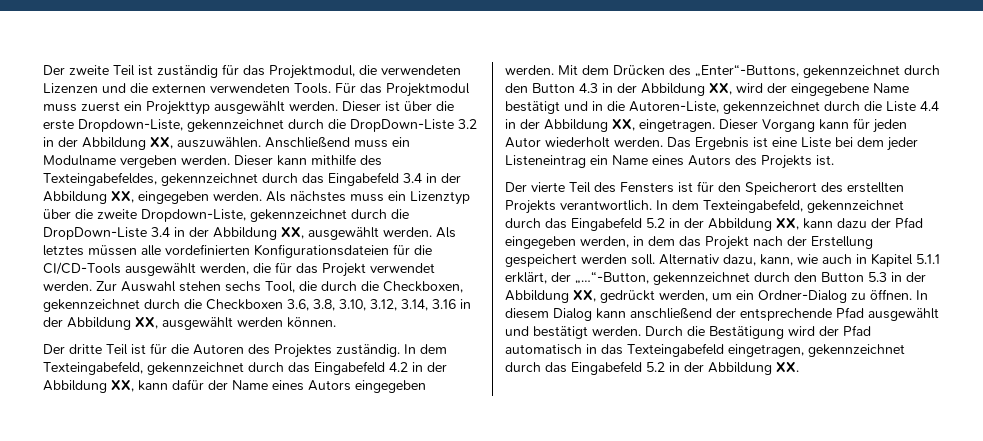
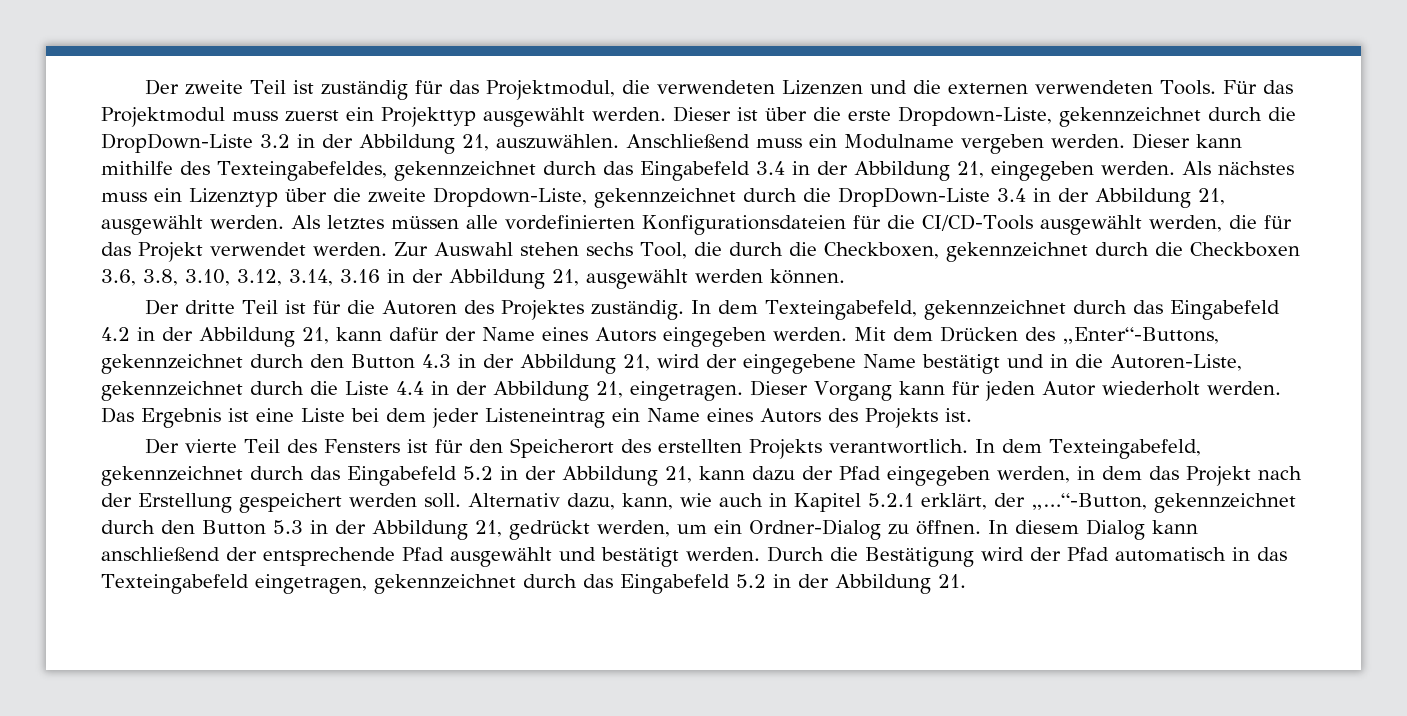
[150,137,173,149] XX, -> [462,134,489,151] 21,
[111,191,134,203] XX, -> [956,161,984,178] 21,
[281,227,304,239] XX, -> [1198,188,1225,205] 21,
[135,317,158,329] XX, -> [552,269,579,286] 21,
[111,380,134,392] XX, -> [302,327,329,344] 21,
[709,83,732,95] XX, -> [623,354,650,371] 21,
[612,119,635,131] XX, -> [596,381,623,398] 21,
[776,218,799,230] XX, -> [665,466,692,483] 21,
[916,254,940,264] 5.1.1 -> [868,493,914,507] 5.2.1
[573,290,596,302] XX, -> [475,520,502,537] 21,
[776,362,799,372] XX. -> [937,574,966,588] 21.

